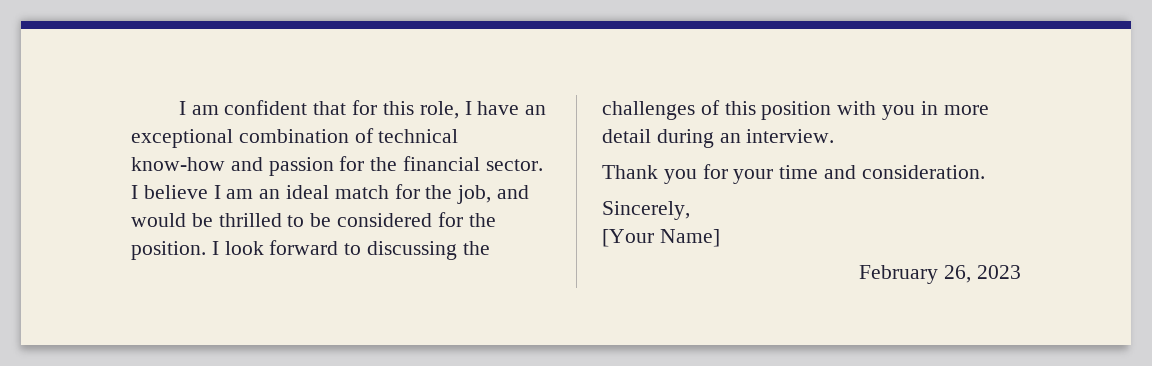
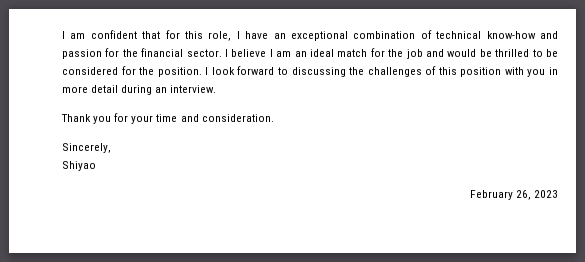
[457,185,492,204] job, -> [406,49,423,59] job
[602,229,720,247] [Your Name] -> [62,161,96,171] Shiyao

